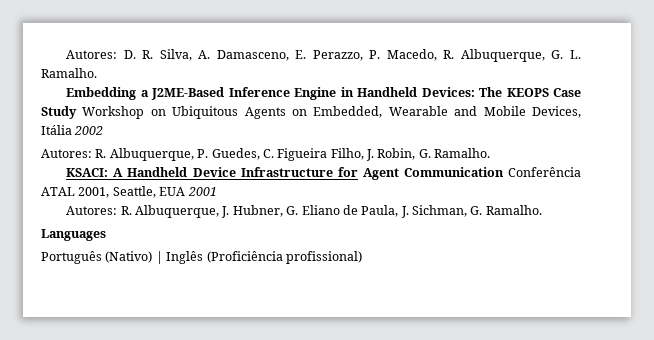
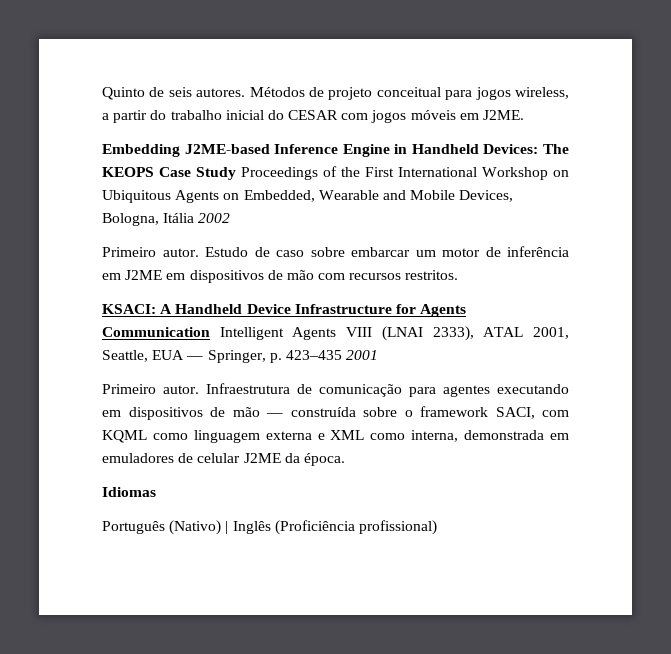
[66,49,582,62] [41,68,97,78] Autores: D. R. Silva, A. Damasceno, E. Perazzo, P. Macedo, R. Albuquerque, G. L. Ramalho. -> [102,87,569,100] [102,110,525,123] Quinto de seis autores. Métodos de projeto conceitual para jogos wireless, a partir do trabalho inicial do CESAR com jogos móveis em J2ME.
[140,87,225,100] a J2ME-Based -> [184,144,270,154] J2ME-based
(77, 112) none -> [241,166,477,180] Proceedings of the First International
(581, 112) none -> [102,213,159,226] Bologna,
[41,148,491,161] Autores: R. Albuquerque, P. Guedes, C. Figueira Filho, J. Robin, G. Ramalho. -> [102,246,569,257] [102,270,459,283] Primeiro autor. Estudo de caso sobre embarcar um motor de inferência em J2ME em dispositivos de mão com recursos restritos.
[362,167,581,180] [41,186,217,198] [66,205,542,218] [41,229,106,241] Agent Communication Conferência ATAL 2001, Seattle, EUA 2001 // Autores: R. Albuquerque, J. Hubner, G. Eliano de Paula, J. Sichman, G. Ramalho. // Languages -> [420,304,467,317] [102,326,569,341] [102,350,379,363] [102,383,569,397] [102,406,569,420] [102,430,570,443] [102,453,345,466] [102,487,156,497] Agents Communication Intelligent Agents VIII (LNAI 2333), ATAL 2001, Seattle, EUA — Springer, p. 423–435 2001 // Primeiro autor. Infraestrutura de comunicação para agentes executando em dispositivos de mão — construída sobre o framework SACI, com KQML como linguagem externa e XML como interna, demonstrada em emuladores de celular J2ME da época. // Idiomas

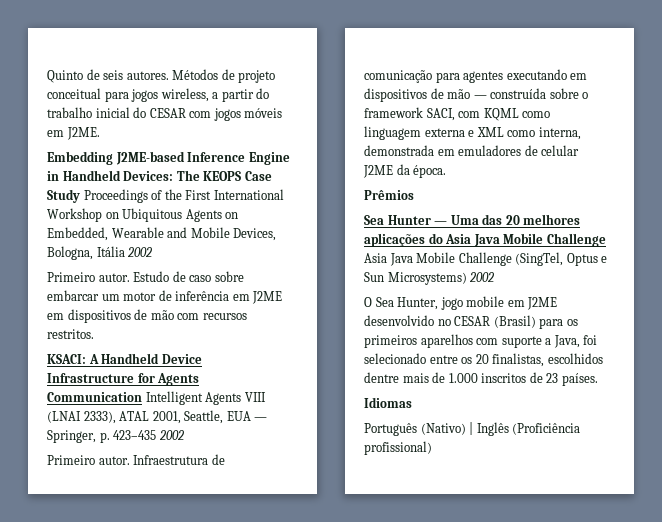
[346,350,379,360] 2001 -> [158,430,184,440] 2002
(345, 459) none -> [364,190,414,200] [364,214,581,225] [364,233,606,247] [364,252,608,266] [364,272,495,285] [364,296,558,310] [364,315,578,329] [364,334,598,348] [364,353,603,367] [364,372,598,386] // Prêmios // Sea Hunter — Uma das 20 melhores aplicações do Asia Java Mobile Challenge Asia Java Mobile Challenge (SingTel, Optus e Sun Microsystems) 2002 // O Sea Hunter, jogo mobile em J2ME desenvolvido no CESAR (Brasil) para os primeiros aparelhos com suporte a Java, foi selecionado entre os 20 finalistas, escolhidos dentre mais de 1.000 inscritos de 23 países.

